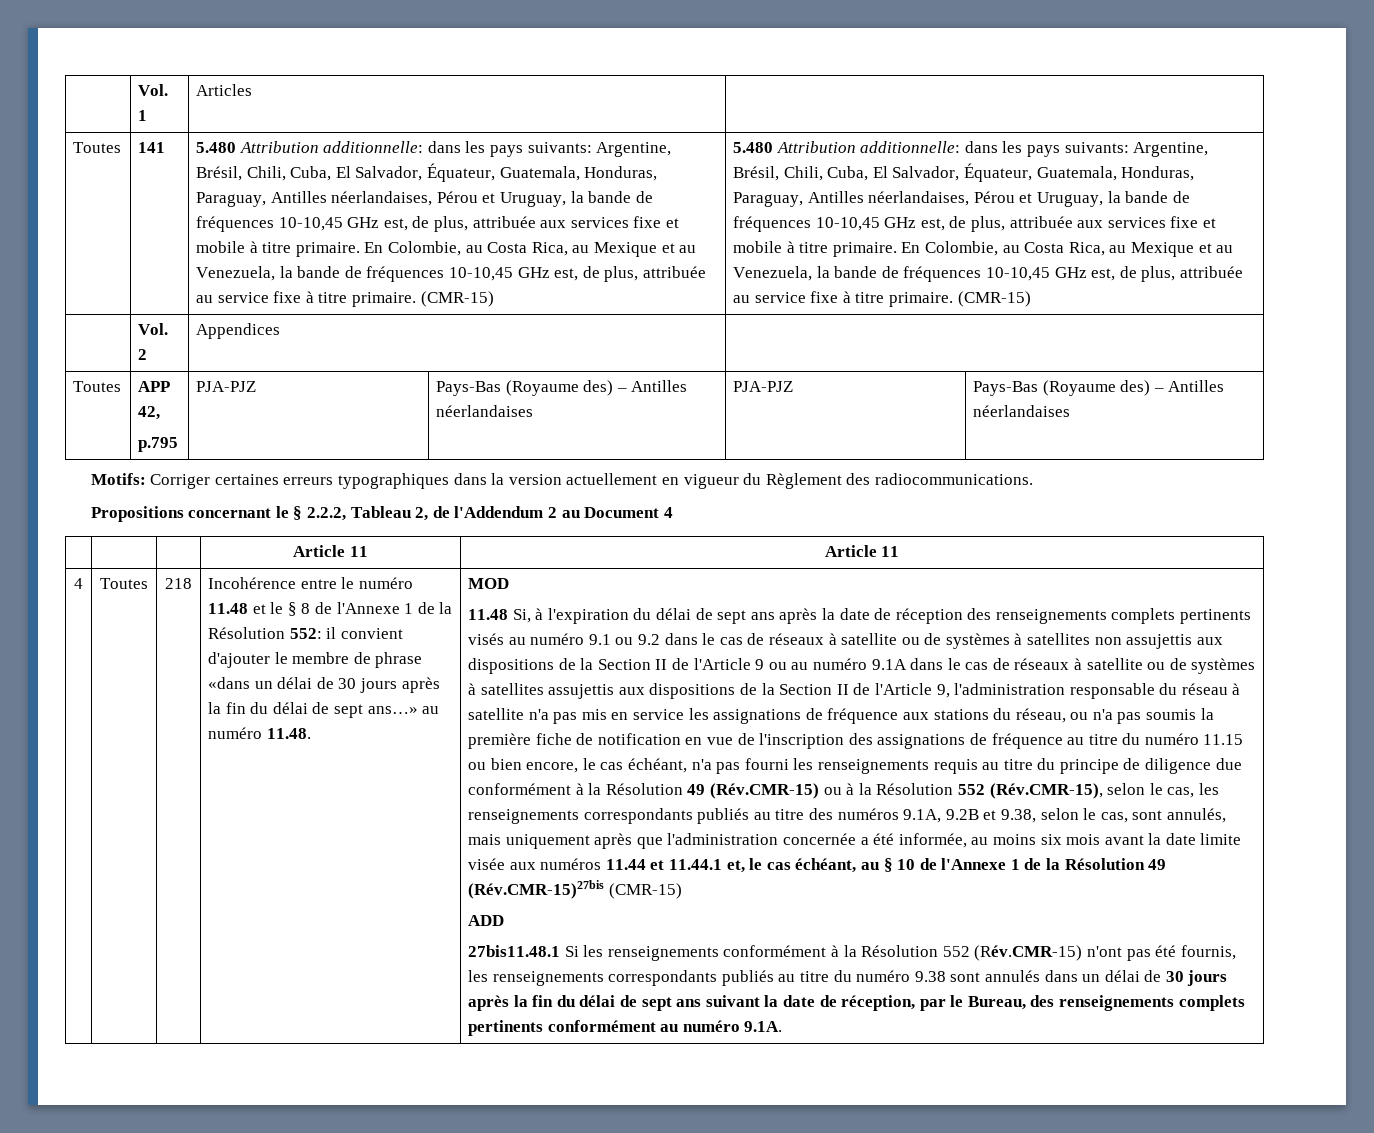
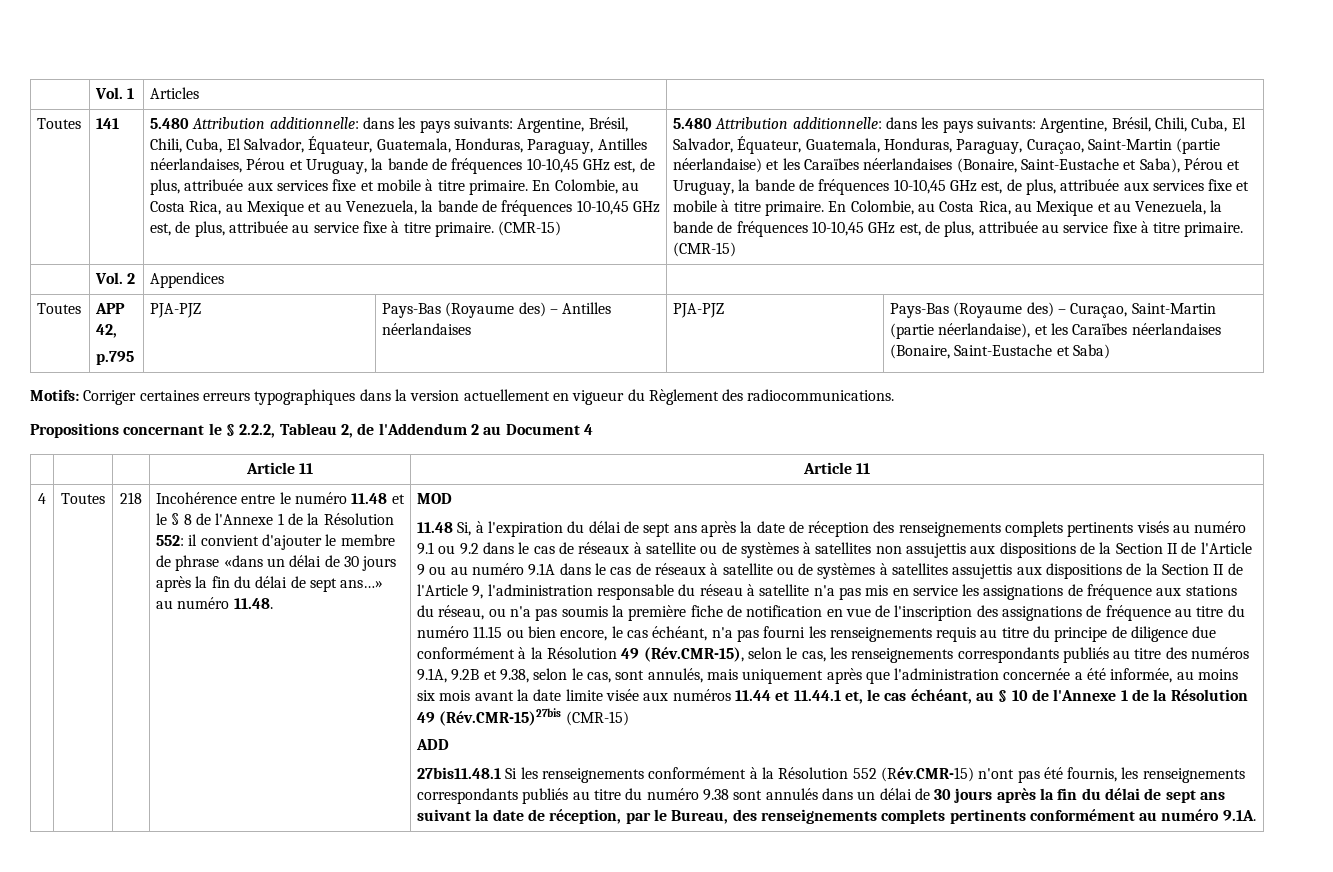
[807,191,970,206] Antilles néerlandaises, -> [1026,138,1221,154] [673,158,1180,173] Curaçao, Saint-Martin (partie néerlandaise) et les Caraïbes néerlandaises (Bonaire, Saint-Eustache et Saba),
[1168,380,1225,392] [973,405,1071,417] Antilles néerlandaises -> [1070,303,1216,318] [890,323,1221,339] [890,344,1110,359] Curaçao, Saint-Martin (partie néerlandaise), et les Caraïbes néerlandaises (Bonaire, Saint-Eustache et Saba)
[709,783,985,799] (Rév.CMR-15) ou à la Résolution 552 -> (640, 653) none

